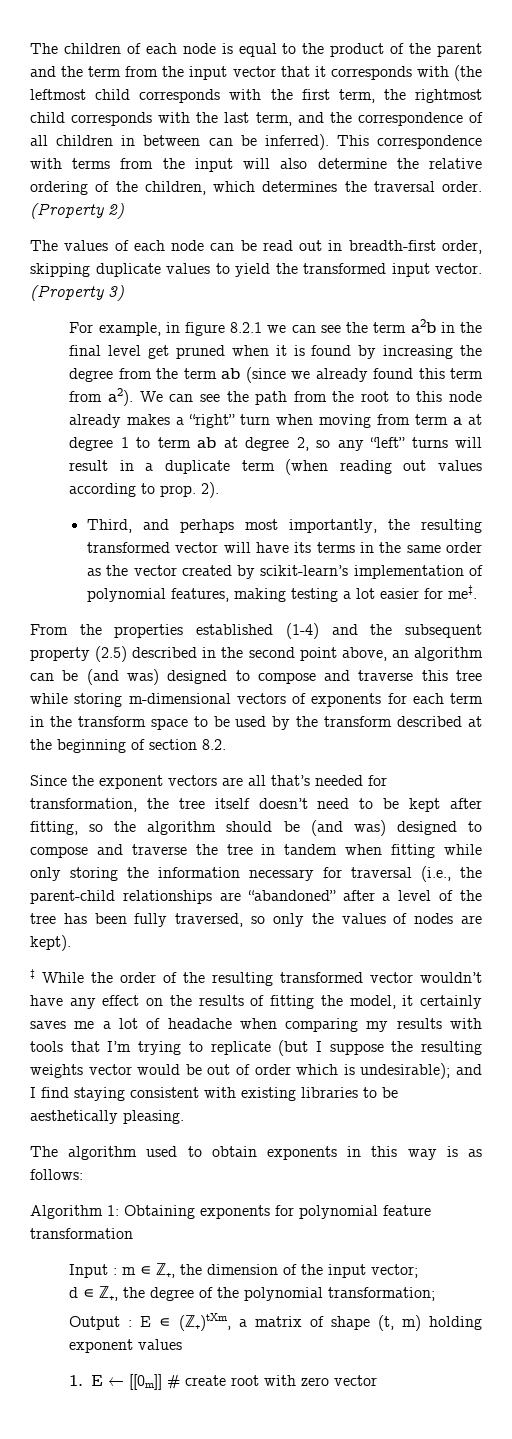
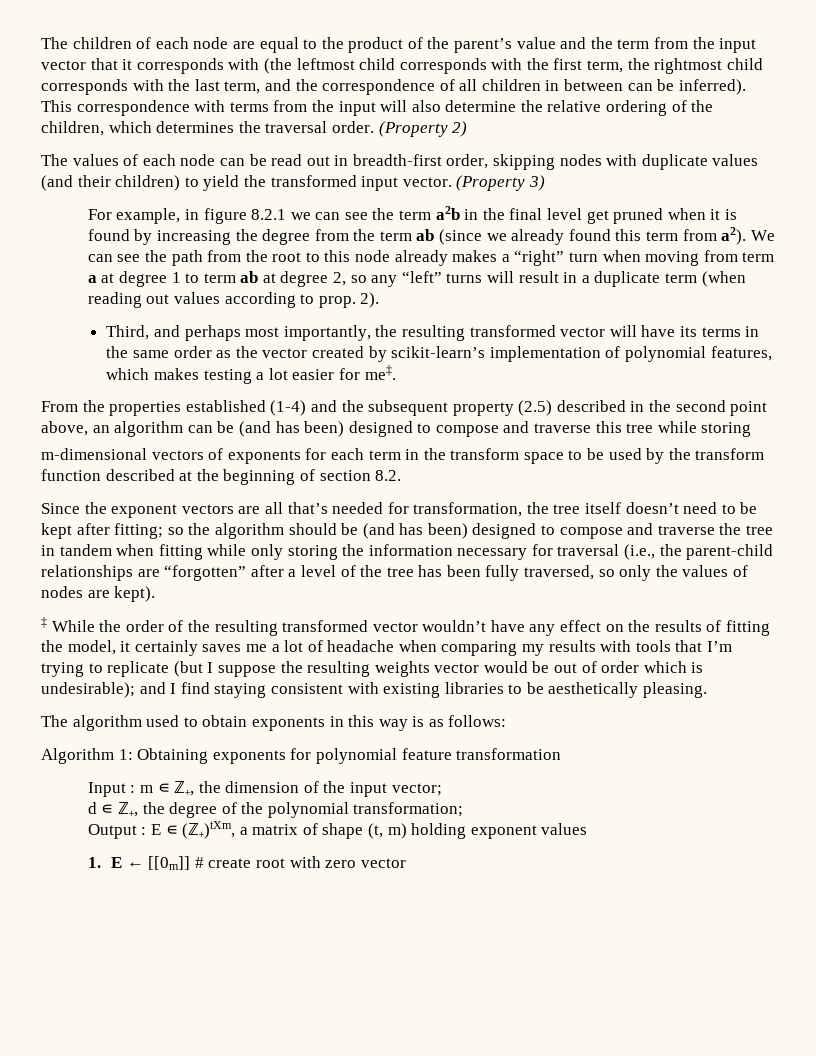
[221,43,233,54] is -> [232,41,255,49] are
[437,43,483,57] parent -> [454,37,556,53] parent’s value
[95,263,210,277] duplicate values -> [559,154,759,170] [41,175,181,191] nodes with duplicate values (and their children)
[233,588,286,602] making -> [106,368,200,380] which makes
[126,669,159,685] was) -> [275,421,345,437] has been)
(123, 700) none -> (752, 429) //
(393, 721) none -> [41,469,101,481] function
[30,821,78,835] fitting, -> [114,523,164,539] fitting;
[353,820,386,836] was) -> [399,523,468,539] has been)
[247,890,336,901] “abandoned” -> [164,565,247,581] “forgotten”

